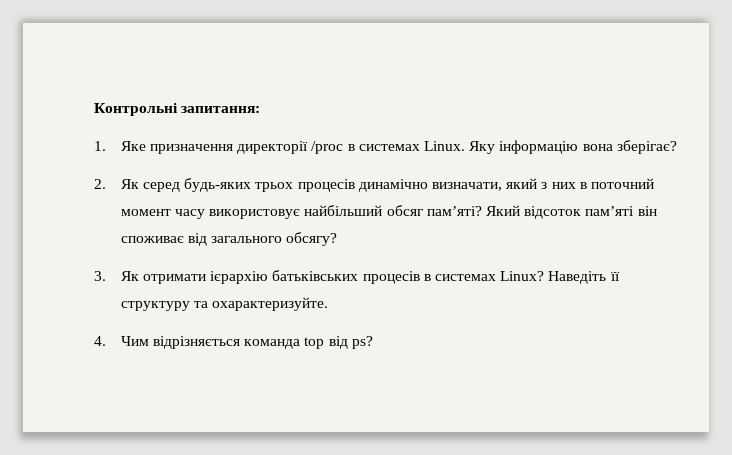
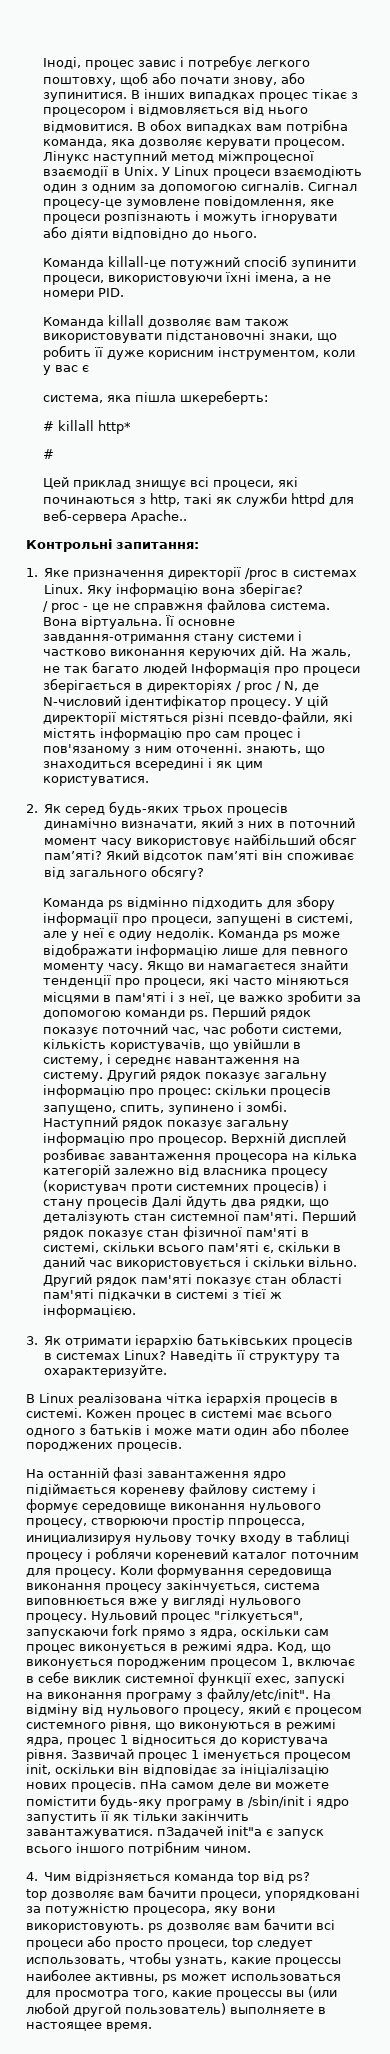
(94, 109) none -> [43,55,311,70] [43,72,306,87] [43,89,359,102] [43,104,309,117] [43,119,349,134] [43,139,346,149] [43,151,315,164] [43,166,363,179] [43,181,358,193] [43,196,335,209] [43,211,338,224] [43,226,258,240] [43,255,357,270] [43,272,332,285] [43,288,125,300] [43,315,290,328] [43,330,338,343] [43,345,356,360] [43,365,90,375] [43,390,269,405] [43,420,132,434] [43,449,55,459] [43,477,299,490] [43,492,355,507] [43,509,188,524] Іноді, процес завис і потребує легкого поштовху, щоб або почати знову, або зупинитися. В інших випадках процес тікає з процесором і відмовляється від нього відмовитися. В обох випадках вам потрібна команда, яка дозволяє керувати процесом. Лінукс наступний метод міжпроцесної взаємодії в Unix. У Linux процеси взаємодіють один з одним за допомогою сигналів. Сигнал процесу-це зумовлене повідомлення, яке процеси розпізнають і можуть ігнорувати або діяти відповідно до нього. // Команда killall-це потужний спосіб зупинити процеси, використовуючи їхні імена, а не номери PID. // Команда killall дозволяє вам також використовувати підстановочні знаки, що робить її дуже корисним інструментом, коли у вас є // система, яка пішла шкереберть: // # killall http* // # // Цей приклад знищує всі процеси, які починаються з http, такі як служби httpd для веб-сервера Apache.. //
(677, 147) none -> [43,599,331,613] [43,615,236,629] [43,631,303,644] [43,646,352,659] [43,661,361,676] [43,678,320,693] [43,695,329,709] [43,711,354,725] [43,727,302,741] [43,743,326,756] [43,758,264,771] [43,776,150,786] // / proc - це не справжня файлова система. Вона віртуальна. Її основне завдання-отримання стану системи і частково виконання керуючих дій. На жаль, не так багато людей Інформація про процеси зберігається в директоріях / proc / N, де N-числовий ідентифікатор процесу. У цій директорії містяться різні псевдо-файли, які містять інформацію про сам процес і пов'язаному з ним оточенні. знають, що знаходиться всередині і як цим користуватися.
(338, 239) none -> [43,895,336,910] [43,912,354,926] [43,928,341,941] [43,943,349,958] [43,960,349,973] [43,975,350,988] [43,990,362,1005] [43,1007,312,1020] [43,1022,343,1037] [43,1039,302,1052] [43,1054,301,1067] [43,1069,328,1082] [43,1084,332,1098] [43,1100,288,1115] [43,1117,290,1130] [43,1132,347,1146] [43,1148,358,1163] [43,1165,329,1178] [43,1180,328,1194] [43,1196,330,1209] [43,1211,357,1224] [43,1226,310,1240] [43,1242,342,1253] [43,1257,358,1270] [43,1272,343,1287] [43,1289,283,1301] [43,1304,137,1318] // Команда ps відмінно підходить для збору інформації про процеси, запущені в системі, але у неї є одиy недолік. Команда ps може відображати інформацію лише для певного моменту часу. Якщо ви намагаєтеся знайти тенденції про процеси, які часто міняються місцями в пам'яті і з неї, це важко зробити за допомогою команди ps. Перший рядок показує поточний час, час роботи системи, кількість користувачів, що увійшли в систему, і середнє навантаження на систему. Другий рядок показує загальну інформацію про процес: скільки процесів запущено, спить, зупинено і зомбі. Наступний рядок показує загальну інформацію про процесор. Верхній дисплей розбиває завантаження процесора на кілька категорій залежно від власника процесу (користувач проти системних процесів) і стану процесів Далі йдуть два рядки, що деталізують стан системної пам'яті. Перший рядок показує стан фізичної пам'яті в системі, скільки всього пам'яті є, скільки в даний час використовується і скільки вільно. Другий рядок пам'яті показує стан області пам'яті підкачки в системі з тієї ж інформацією.
(329, 304) none -> [26,1393,338,1406] [26,1408,332,1421] [26,1423,349,1437] [26,1439,182,1452] [26,1467,286,1481] [26,1483,316,1497] [26,1499,321,1513] [26,1515,305,1528] [26,1530,350,1545] [26,1547,359,1562] [26,1564,332,1578] [26,1580,320,1593] [26,1595,301,1608] [26,1610,303,1623] [26,1625,329,1639] [26,1641,331,1654] [26,1657,355,1669] [26,1671,345,1686] [26,1688,331,1702] [26,1704,362,1717] [26,1719,336,1732] [26,1734,328,1747] [26,1749,351,1762] [26,1764,329,1776] [26,1779,329,1792] [26,1794,349,1809] [26,1811,249,1824] [26,1826,324,1839] [26,1841,251,1856] // В Linux реалізована чітка ієрархія процесів в системі. Кожен процес в системі має всього одного з батьків і може мати один або пболее породжених процесів. // На останній фазі завантаження ядро підіймається кореневу файлову систему і формує середовище виконання нульового процесу, створюючи простір ппроцесса, инициализируя нульову точку входу в таблиці процесу і роблячи кореневий каталог поточним для процесу. Коли формування середовища виконання процесу закінчується, система виповнюється вже у вигляді нульового процесу. Нульовий процес "гілкується", запускаючи fork прямо з ядра, оскільки сам процес виконується в режимі ядра. Код, що виконується породженим процесом 1, включає в себе виклик системної функції exec, запускі на виконання програму з файлу/etc/init". На відміну від нульового процесу, який є процесом системного рівня, що виконуються в режимі ядра, процес 1 відноситься до користувача рівня. Зазвичай процес 1 іменується процесом init, оскільки він відповідає за ініціалізацію нових процесів. пНа самом деле ви можете помістити будь-яку програму в /sbin/init і ядро запустить її як тільки закінчить завантажуватися. пЗадачей init"а є запуск всього іншого потрібним чином.
(373, 342) none -> [26,1886,360,1901] [26,1903,275,1916] [26,1918,335,1933] [26,1935,313,1950] [26,1952,341,1967] [26,1969,341,1984] [26,1986,337,2000] [26,2002,326,2017] [26,2022,152,2032] // top дозволяє вам бачити процеси, упорядковані за потужністю процесора, яку вони використовують. ps дозволяє вам бачити всі процеси або просто процеси, top следует использовать, чтобы узнать, какие процессы наиболее активны, ps может использоваться для просмотра того, какие процессы вы (или любой другой пользователь) выполняете в настоящее время.

